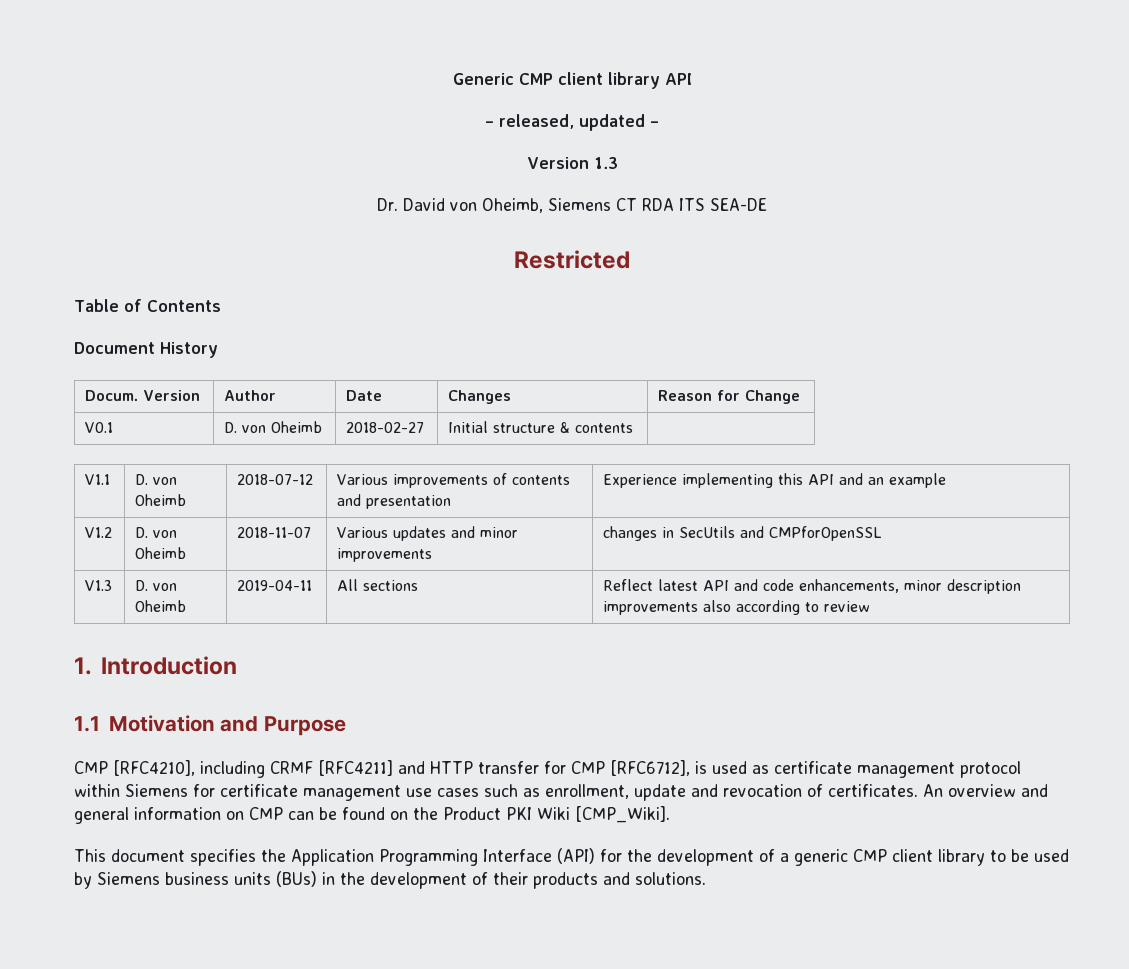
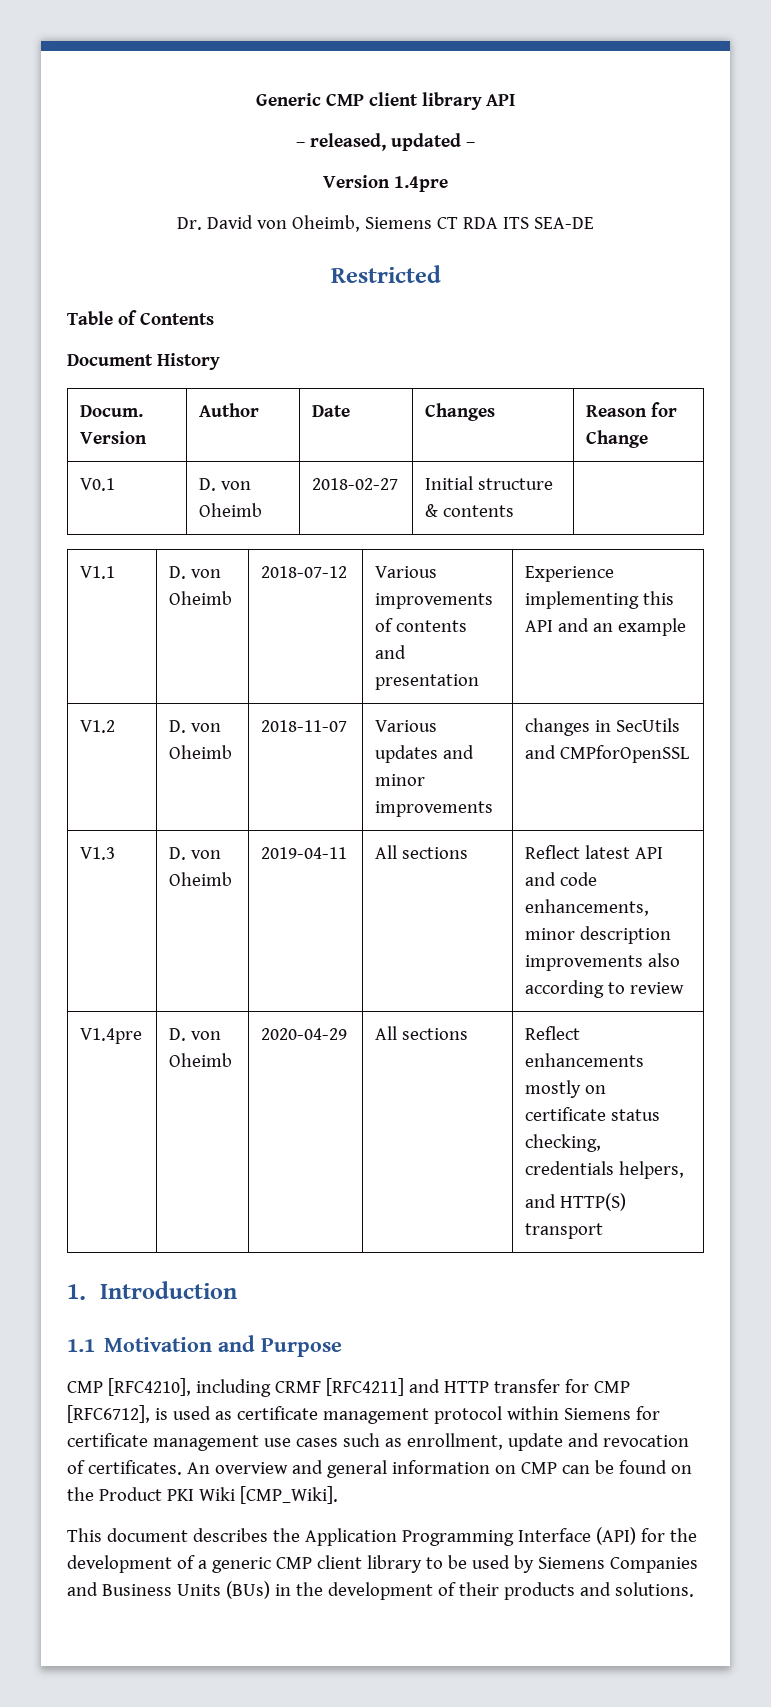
[593,157,618,169] 1.3 -> [393,176,448,192] 1.4pre
(871, 606) none -> [80,1028,143,1044] [169,1028,222,1041] [169,1053,233,1067] [261,1028,348,1040] [375,1026,469,1040] [525,1026,581,1040] [525,1053,645,1067] [525,1080,607,1098] [525,1107,661,1121] [525,1134,602,1152] [525,1161,685,1179] [525,1193,627,1211] [525,1223,604,1239] // V1.4pre | D. von Oheimb | 2020-04-29 | All sections | Reflect enhancements mostly on certificate status checking, credentials helpers, // and HTTP(S) transport
[190,849,256,866] specifies -> [192,1528,268,1542] describes
[165,872,271,885] business units -> [609,1557,698,1573] [67,1582,221,1596] Companies and Business Units

